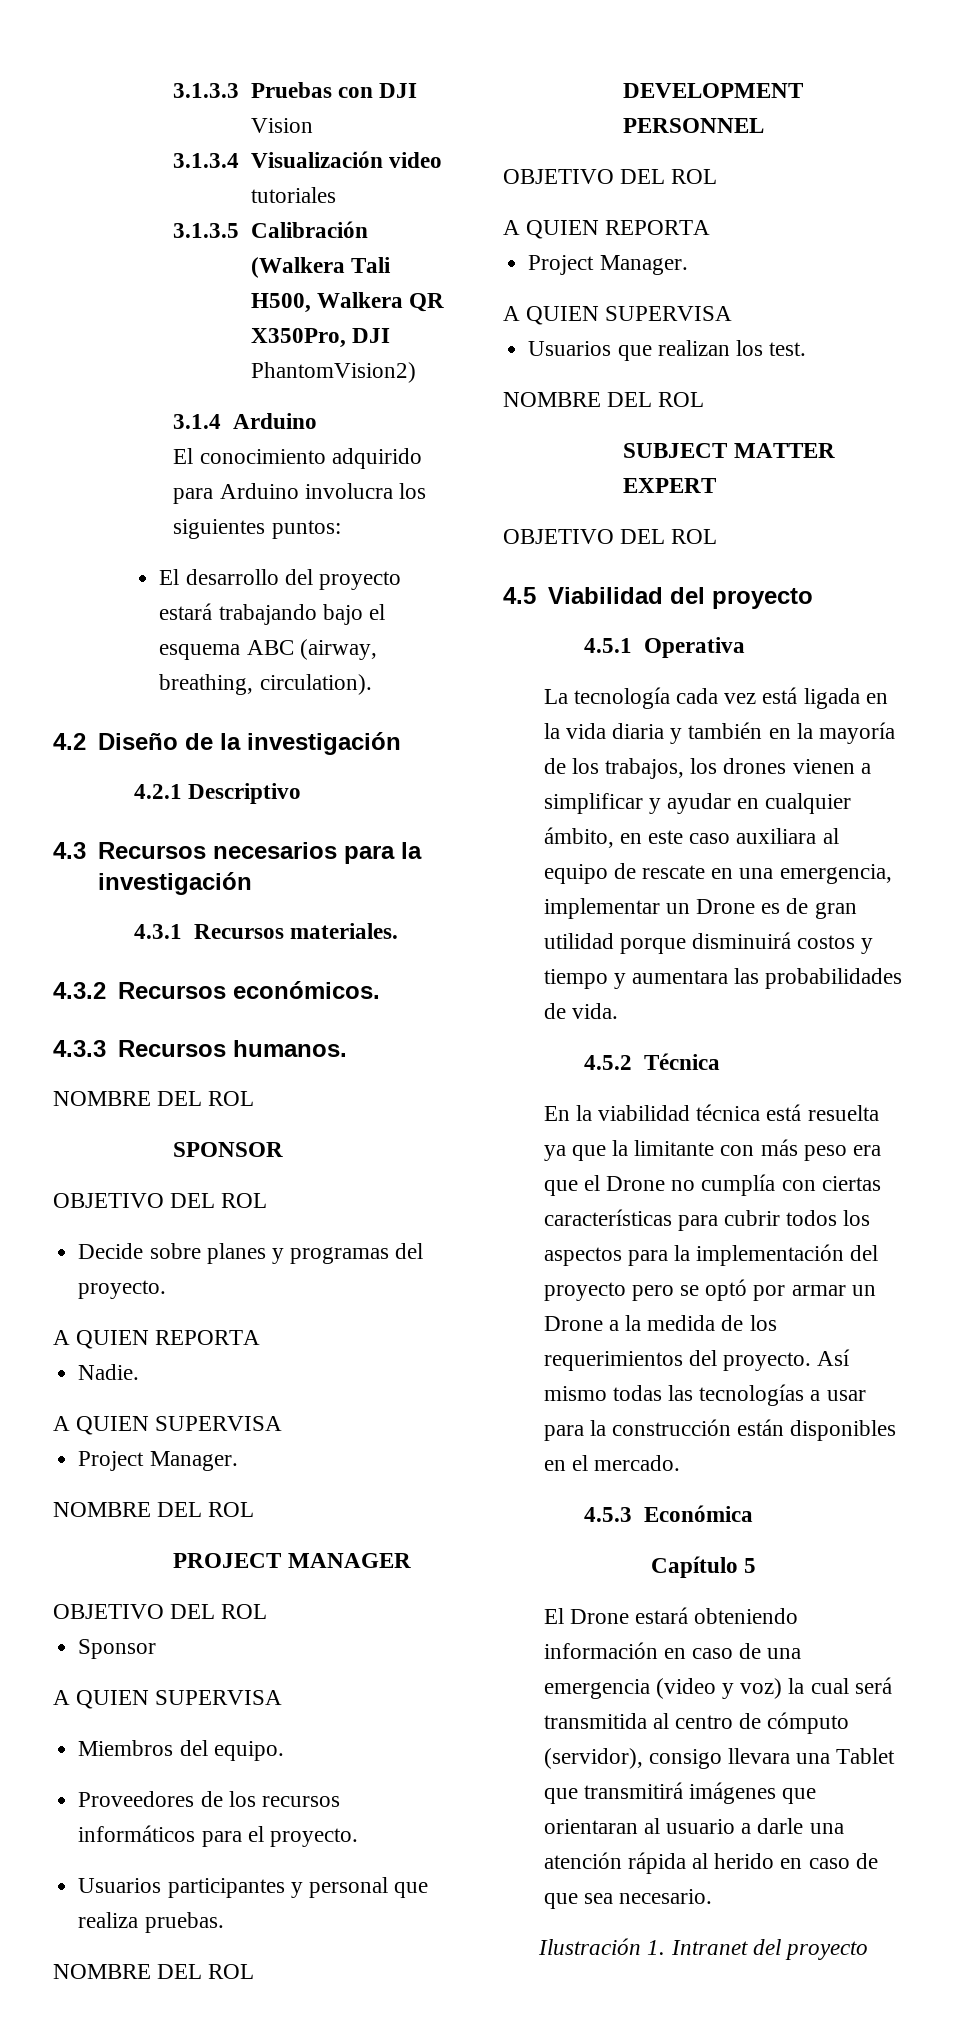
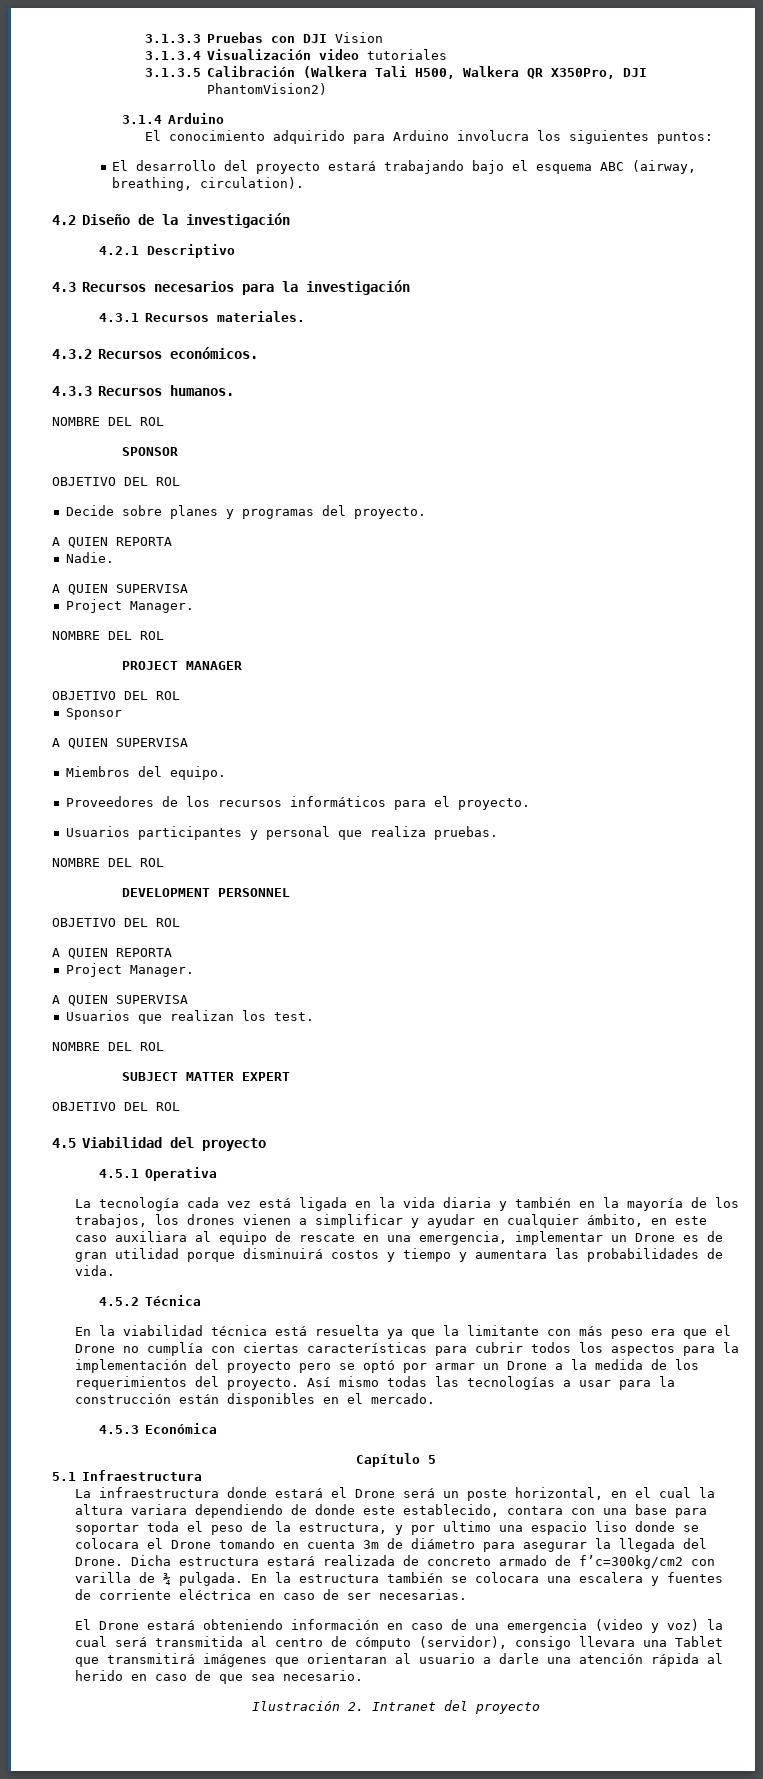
(757, 1565) none -> [52,1470,203,1481] [75,1487,716,1501] [75,1504,708,1518] [75,1521,700,1535] [75,1538,708,1552] [75,1555,716,1569] [75,1572,724,1586] [75,1589,468,1600] // 5.1 Infraestructura // La infraestructura donde estará el Drone será un poste horizontal, en el cual la altura variara dependiendo de donde este establecido, contara con una base para soportar toda el peso de la estructura, y por ultimo una espacio liso donde se colocara el Drone tomando en cuenta 3m de diámetro para asegurar la llegada del Drone. Dicha estructura estará realizada de concreto armado de f’c=300kg/cm2 con varilla de ¾ pulgada. En la estructura también se colocara una escalera y fuentes de corriente eléctrica en caso de ser necesarias.
[647,1940,666,1955] 1. -> [348,1702,364,1711] 2.

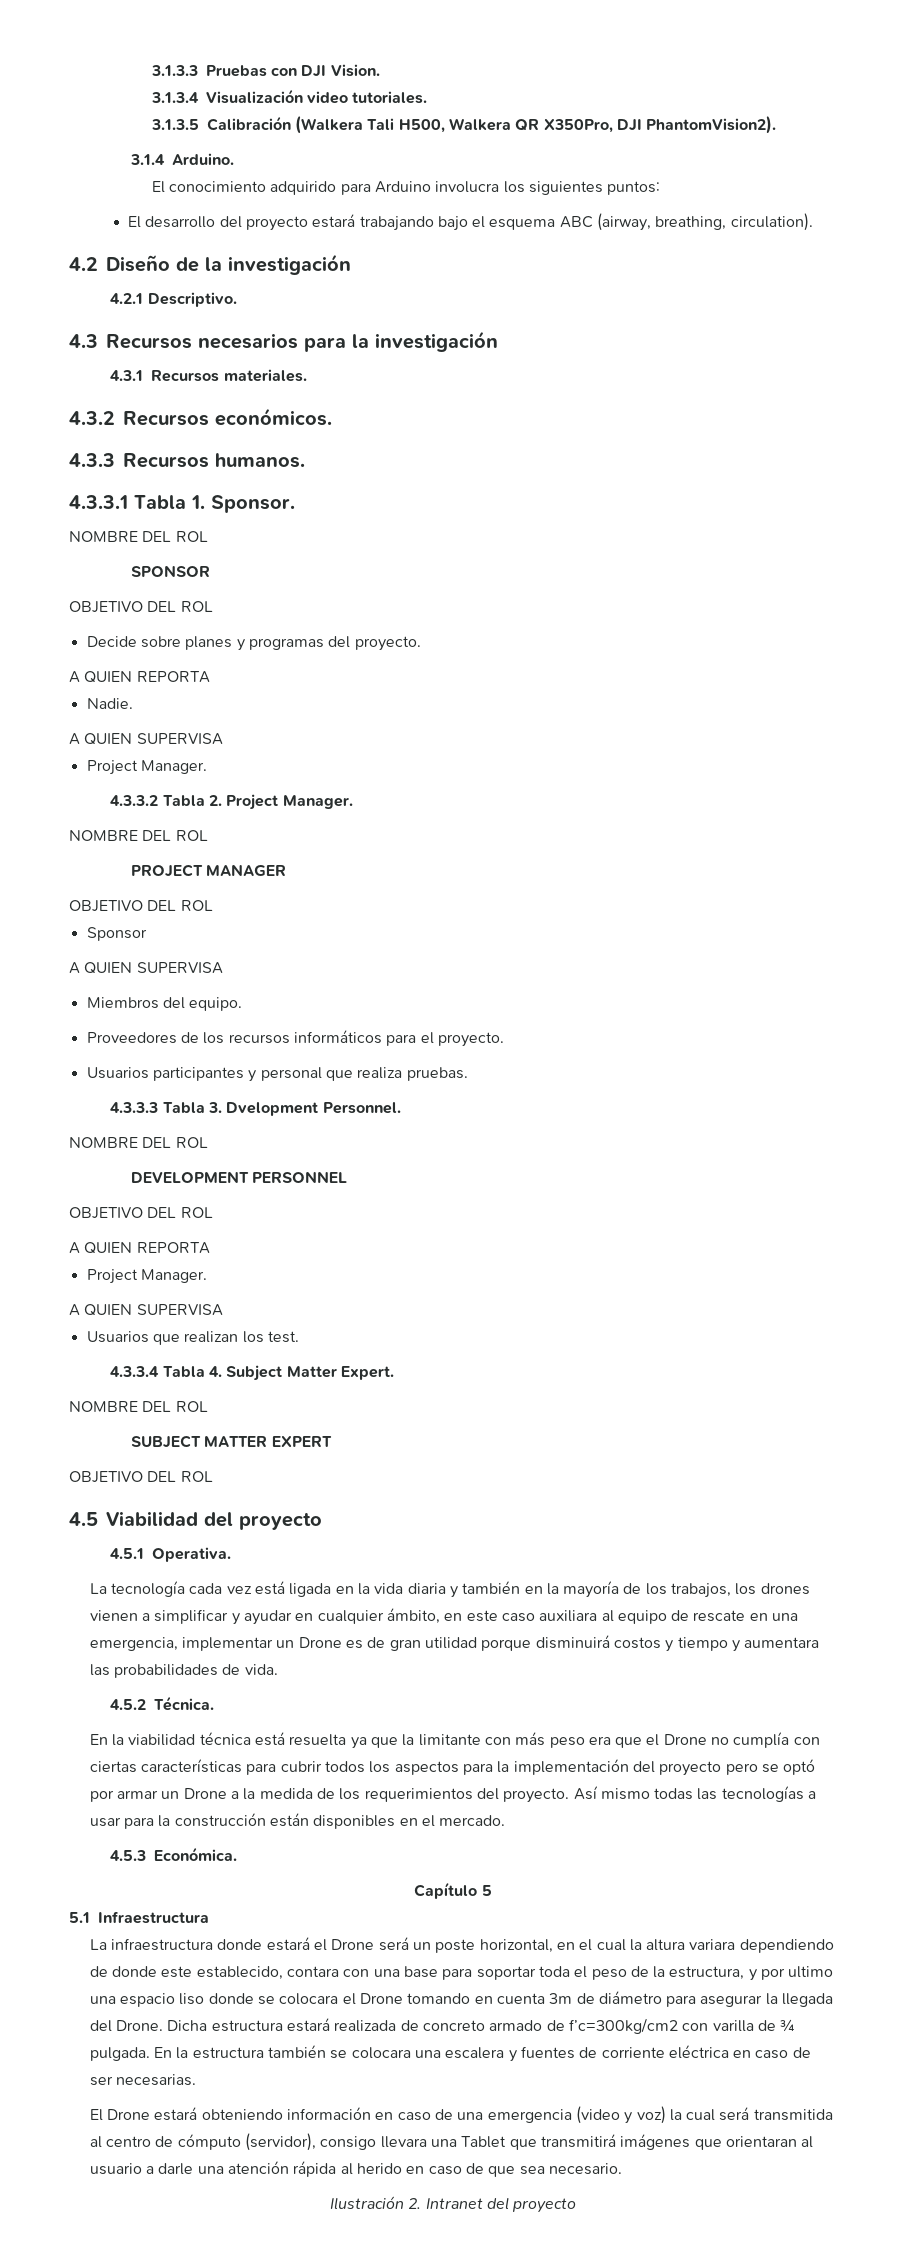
[335,32,384,43] Vision -> [330,64,380,77] Vision.
[367,49,448,60] tutoriales -> [352,91,428,104] tutoriales.
[207,83,328,95] PhantomVision2) -> [646,116,777,134] PhantomVision2).
[168,113,225,124] Arduino -> [171,153,234,165] Arduino.
[146,244,235,258] Descriptivo -> [147,292,237,307] Descriptivo.
(235, 390) none -> [69,495,295,513] // 4.3.3.1 Tabla 1. Sponsor.
(194, 607) none -> [110,794,353,810] // 4.3.3.2 Tabla 2. Project Manager.
(498, 833) none -> [110,1102,401,1116] // 4.3.3.3 Tabla 3. Dvelopment Personnel.
(314, 1016) none -> [110,1365,394,1381] // 4.3.3.4 Tabla 4. Subject Matter Expert.
[144,1167,217,1181] Operativa -> [152,1547,232,1562] Operativa.
[144,1295,201,1306] Técnica -> [154,1696,215,1711] Técnica.
[144,1423,217,1434] Económica -> [154,1847,238,1861] Económica.

